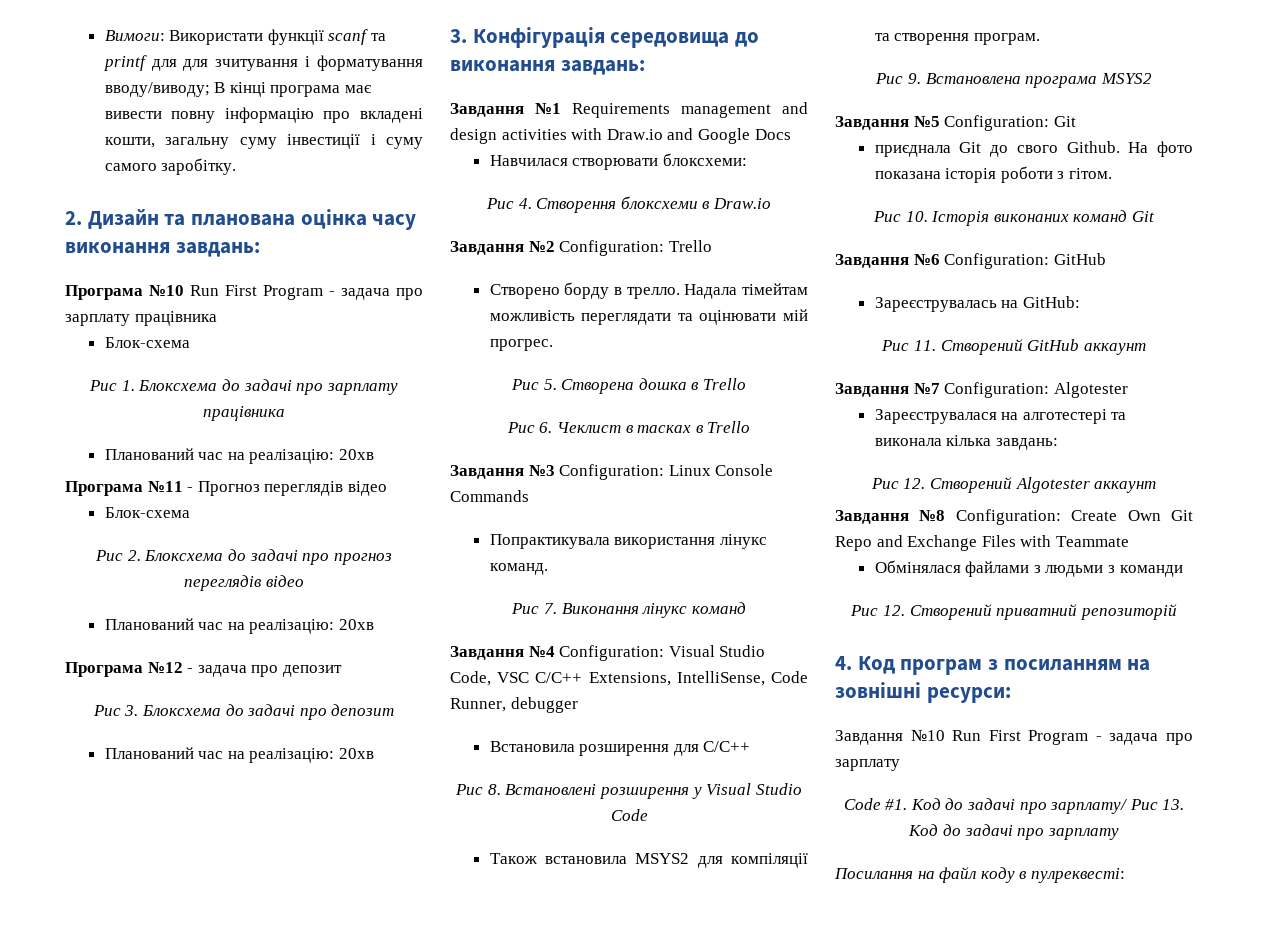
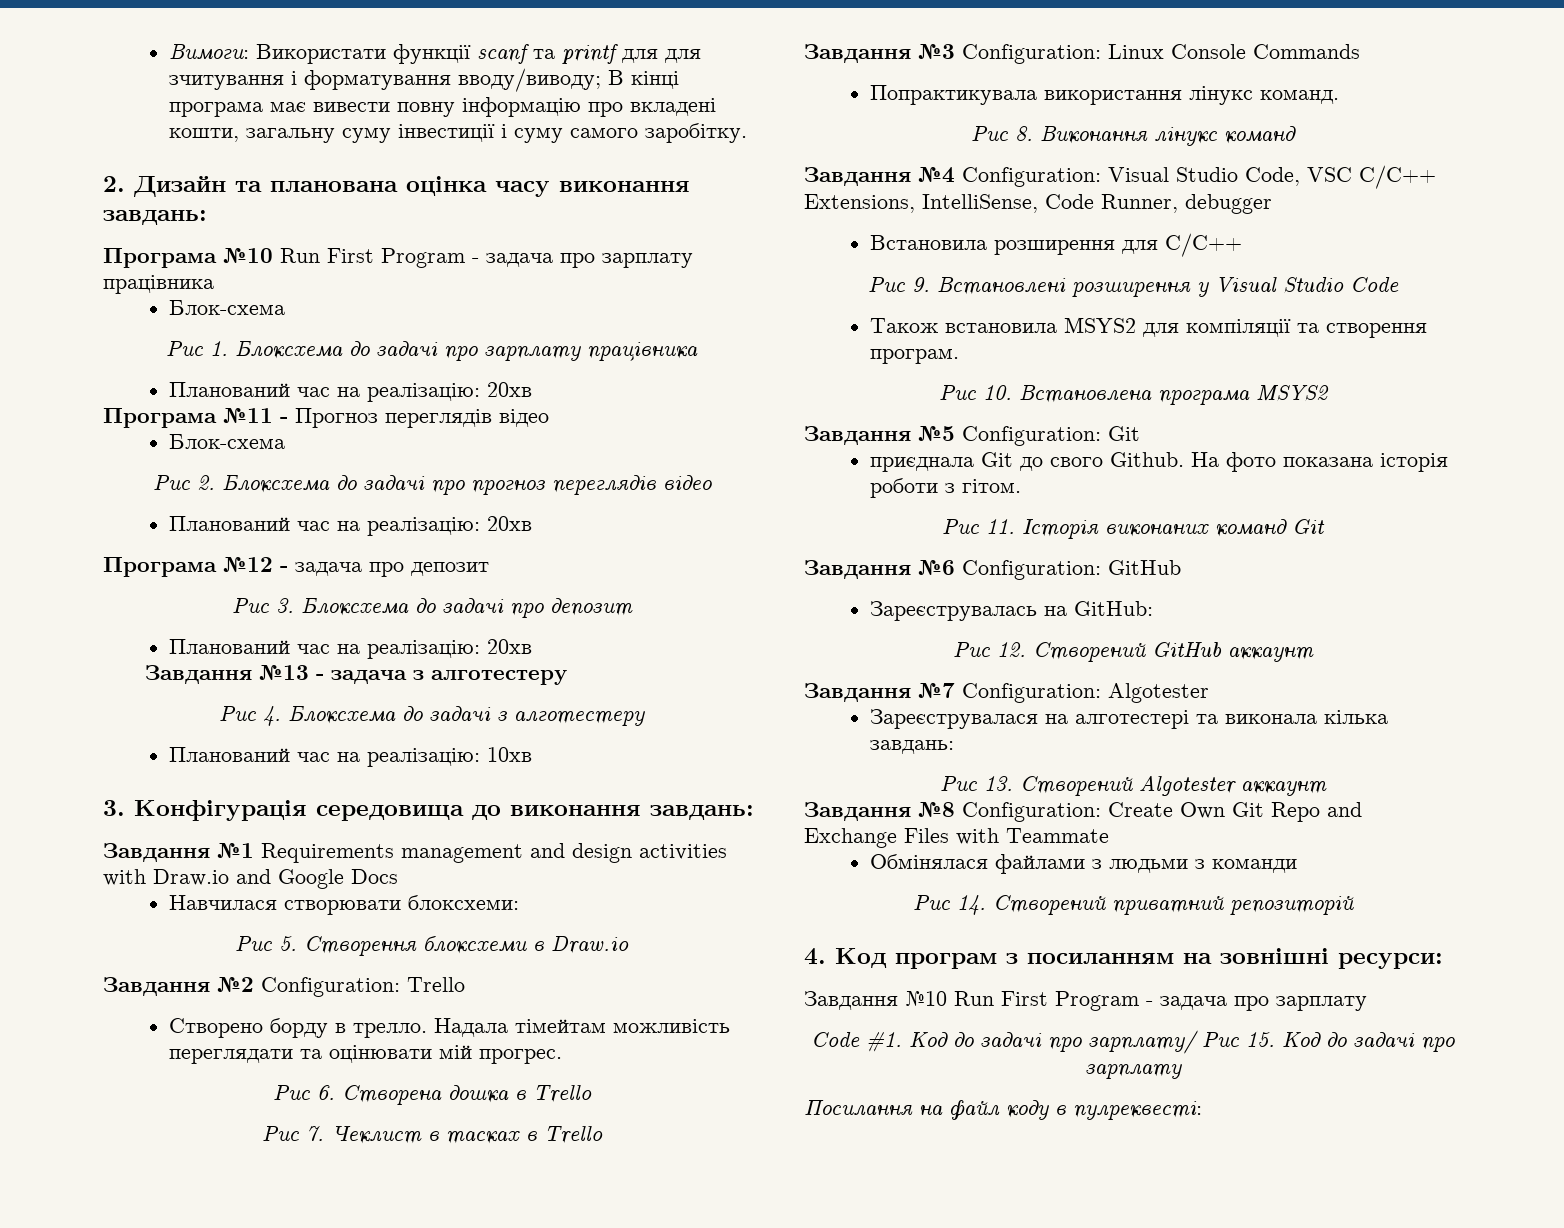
(374, 753) none -> [145,665,568,685] [219,706,645,727] [168,747,532,767] // Завдання №13 - задача з алготестеру // Рис 4. Блоксхема до задачі з алготестеру // Планований час на реалізацію: 10хв
[518,198,532,209] 4. -> [279,936,297,951] 5.
[543,379,557,390] 5. -> [316,1085,335,1100] 6.
[539,422,553,433] 6. -> [305,1126,324,1141] 7.
[543,603,557,614] 7. -> [1015,126,1033,141] 8.
[487,784,501,795] 8. -> [911,277,930,292] 9.
[907,73,921,84] 9. -> [982,385,1012,400] 10.
[905,211,928,222] 10. -> [986,519,1015,534] 11.
[913,340,936,351] 11. -> [996,642,1026,657] 12.
[903,478,926,489] 12. -> [983,776,1013,791] 13.
[882,605,905,616] 12. -> [956,895,986,915] 14.
[1162,799,1185,810] 13. -> [1246,1032,1275,1047] 15.

